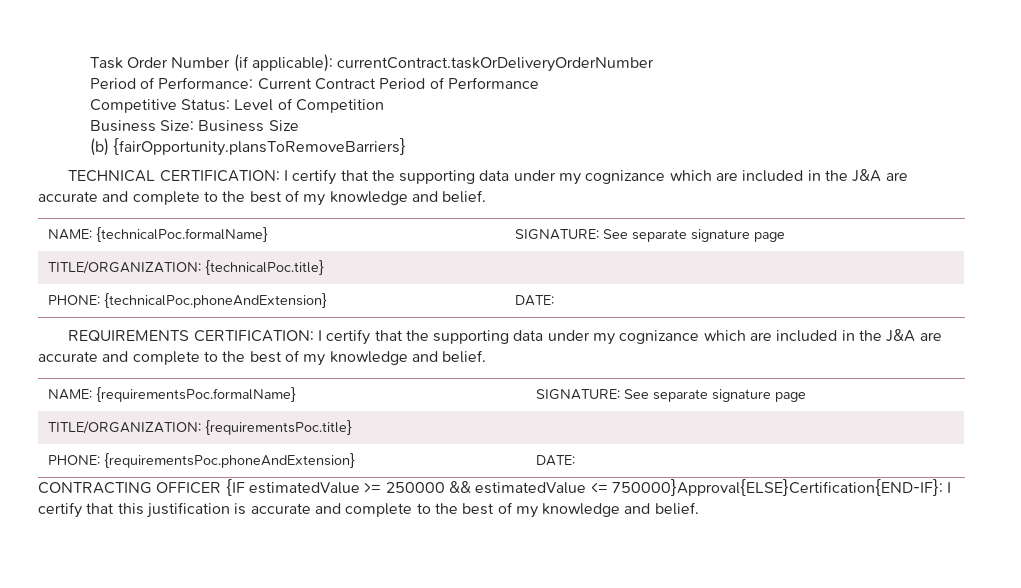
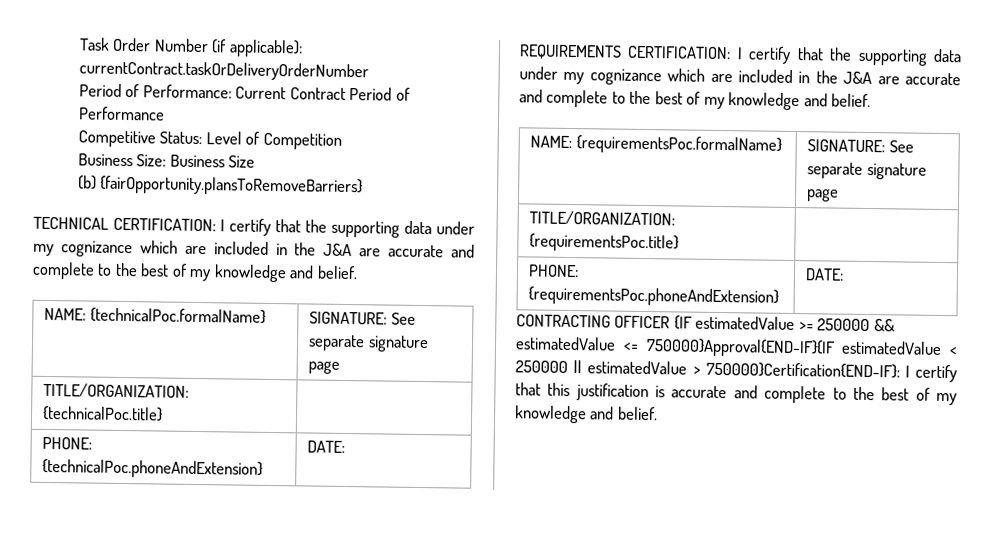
[611,479,943,496] 750000}Approval{ELSE}Certification{END-IF}: -> [645,338,958,358] [515,360,900,379] 750000}Approval{END-IF}{IF estimatedValue < 250000 || estimatedValue > 750000}Certification{END-IF}:

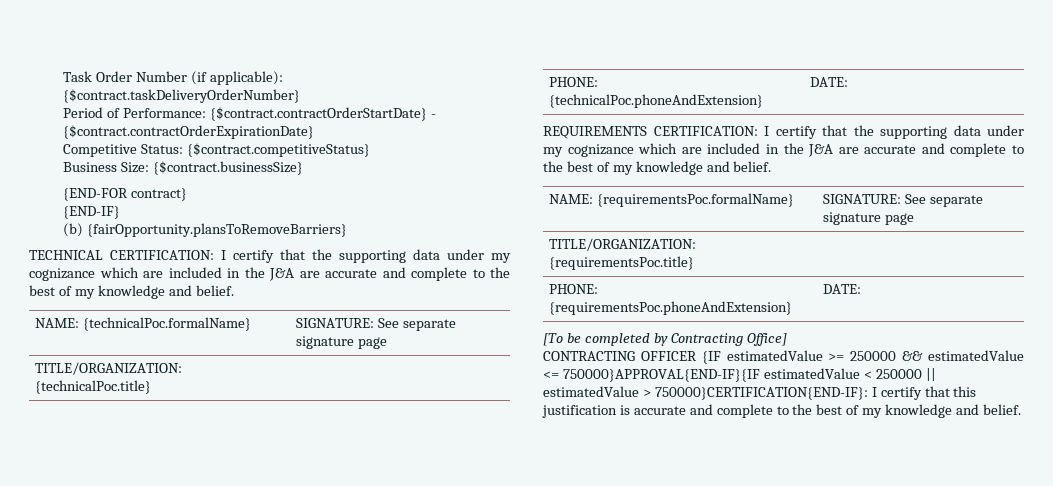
[78,60,369,82] currentContract.taskOrDeliveryOrderNumber -> [63,89,301,103] {$contract.taskDeliveryOrderNumber}
[235,86,411,101] [78,106,165,121] Current Contract Period of Performance -> [209,107,436,121] [63,125,315,139] {$contract.contractOrderStartDate} - {$contract.contractOrderExpirationDate}
[205,131,342,150] Level of Competition -> [187,143,371,157] {$contract.competitiveStatus}
[169,154,256,168] Business Size -> [153,161,304,175] [63,188,188,201] [63,206,121,219] {$contract.businessSize} // {END-FOR contract} // {END-IF}
(845, 274) none -> [543,333,787,346] // [To be completed by Contracting Office]
[645,338,836,358] 750000}Approval{END-IF}{IF -> [562,369,760,382] 750000}APPROVAL{END-IF}{IF
[705,361,900,379] 750000}Certification{END-IF}: -> [654,387,868,400] 750000}CERTIFICATION{END-IF}:

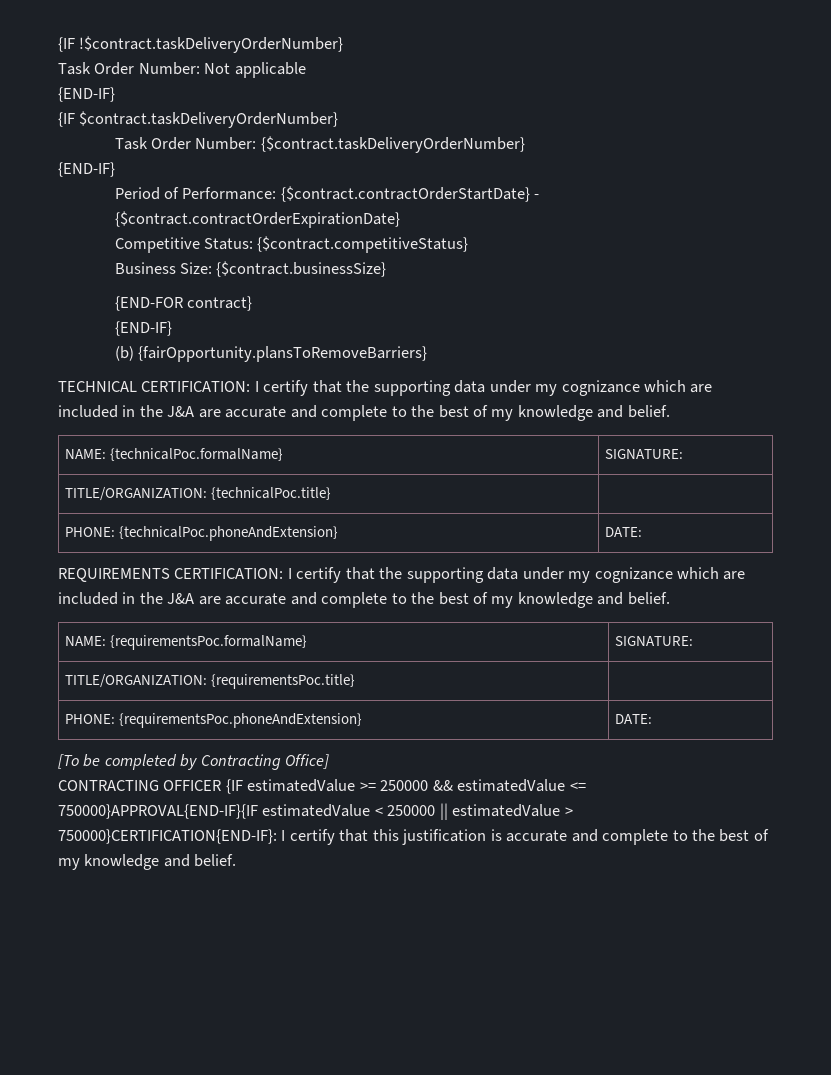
[63,71,283,85] Task Order Number (if applicable): -> [58,36,344,53] [58,62,306,78] [58,87,115,102] [58,111,339,128] [114,137,257,150] {IF !$contract.taskDeliveryOrderNumber} // Task Order Number: Not applicable // {END-IF} // {IF $contract.taskDeliveryOrderNumber} // Task Order Number:
(301, 96) none -> [58,162,115,177] // {END-IF}
[377,318,456,331] [295,336,387,349] See separate signature page -> (683, 454) none
[904,194,983,207] [822,212,914,225] See separate signature page -> (693, 641) none

